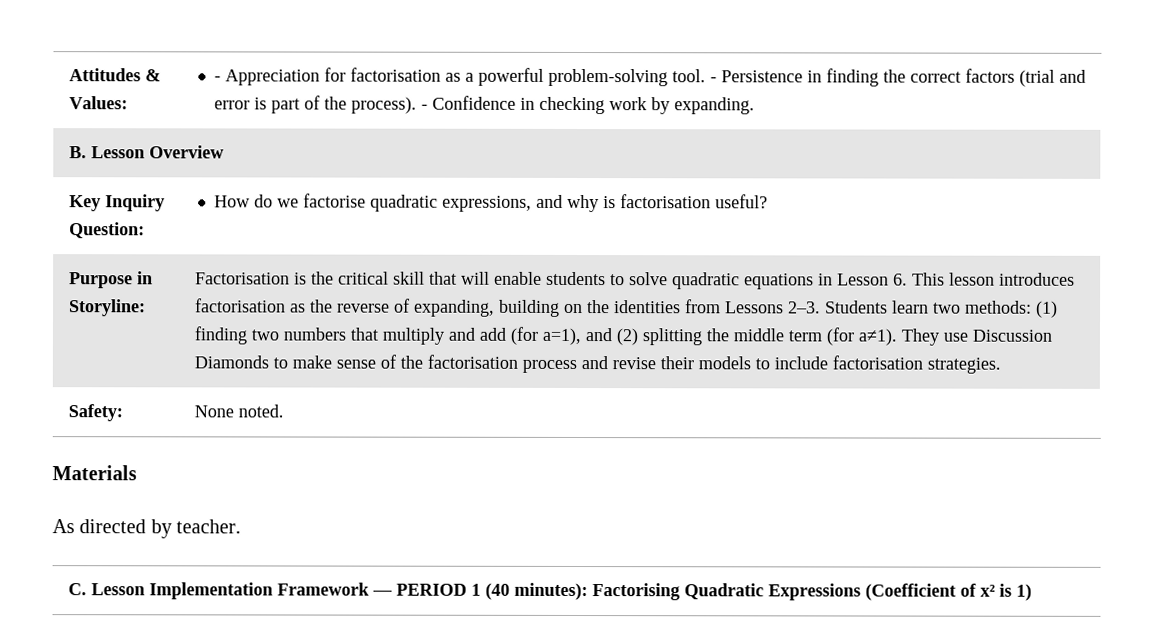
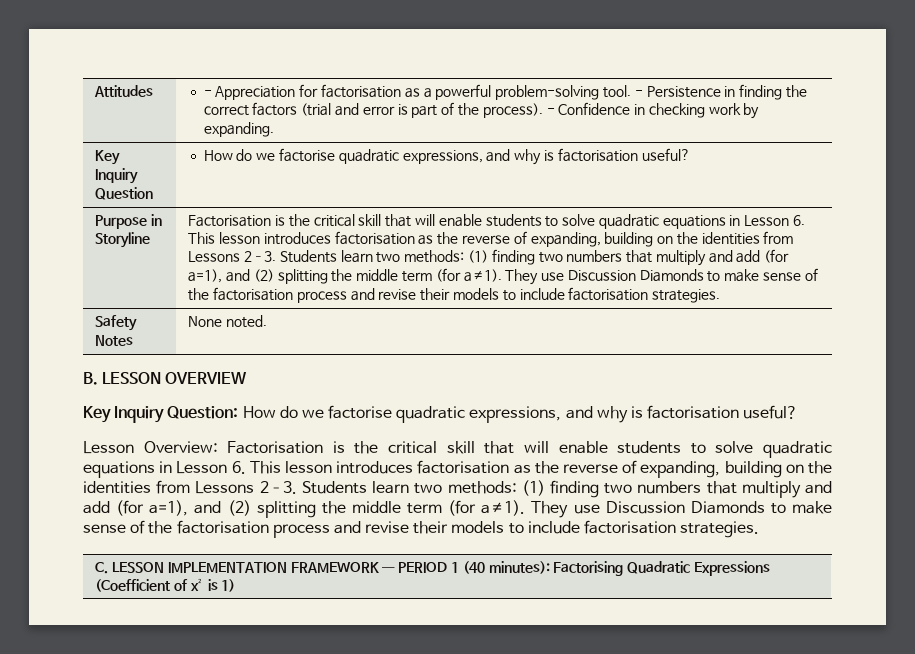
[144,69,161,82] [68,96,128,110] & Values: -> (154, 91) none
[68,145,224,159] [68,194,165,212] [68,222,145,239] // B. Lesson Overview // Key Inquiry Question: -> [95,150,121,165] [95,168,139,184] [95,187,154,200] // Key Inquiry Question
[68,299,146,317] Storyline: -> [95,232,151,248] Storyline
[67,404,123,422] Safety: -> [95,315,138,331] [95,335,134,346] Safety Notes
[52,465,137,481] [52,519,242,539] [67,582,369,600] Materials // As directed by teacher. // C. Lesson Implementation Framework -> [83,372,248,385] [83,405,799,423] [83,441,833,458] [83,460,833,478] [83,480,832,498] [83,500,832,518] [83,520,760,538] [95,562,379,574] B. LESSON OVERVIEW // Key Inquiry Question: How do we factorise quadratic expressions, and why is factorisation useful? // Lesson Overview: Factorisation is the critical skill that will enable students to solve quadratic equations in Lesson 6. This lesson introduces factorisation as the reverse of expanding, building on the identities from Lessons 2–3. Students learn two methods: (1) finding two numbers that multiply and add (for a=1), and (2) splitting the middle term (for a≠1). They use Discussion Diamonds to make sense of the factorisation process and revise their models to include factorisation strategies. // C. LESSON IMPLEMENTATION FRAMEWORK

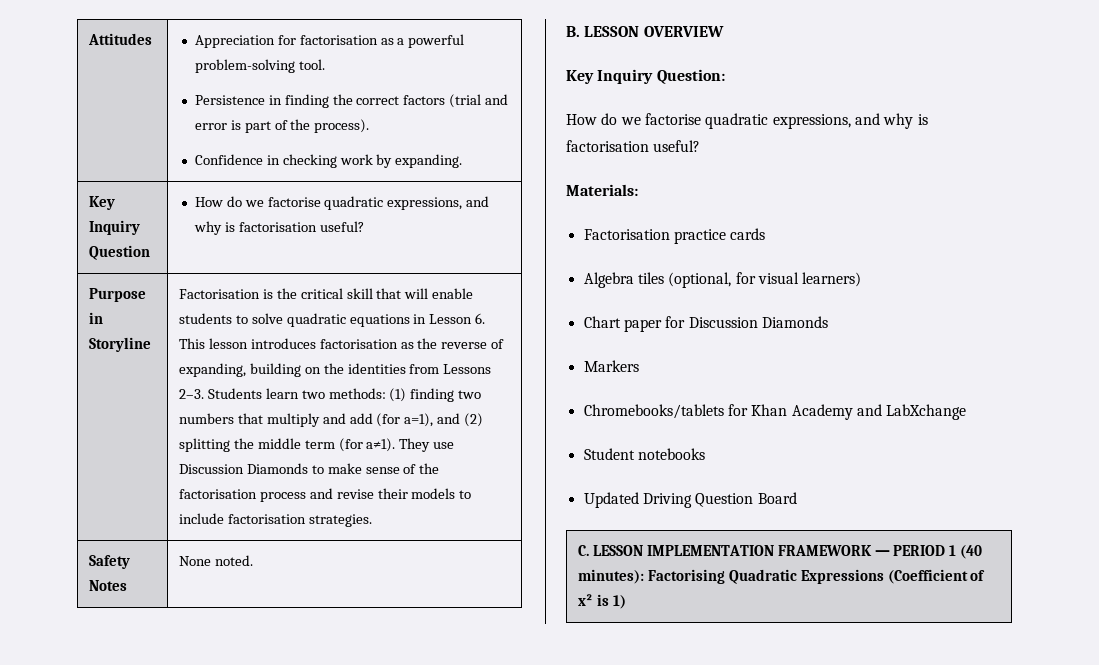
[203,90,212,96] - -> (152, 39) none
[634,90,643,96] - -> (325, 64) //
[546,108,555,114] - -> (370, 126) //
(239, 412) none -> (725, 76) //
[83,441,833,458] [83,460,833,478] [83,480,832,498] [83,500,832,518] [83,520,760,538] Lesson Overview: Factorisation is the critical skill that will enable students to solve quadratic equations in Lesson 6. This lesson introduces factorisation as the reverse of expanding, building on the identities from Lessons 2–3. Students learn two methods: (1) finding two numbers that multiply and add (for a=1), and (2) splitting the middle term (for a≠1). They use Discussion Diamonds to make sense of the factorisation process and revise their models to include factorisation strategies. -> [566,184,638,196] [583,228,766,244] [583,272,862,288] [583,316,828,332] [583,360,639,372] [583,404,967,420] [583,448,705,460] [583,492,797,508] Materials: // Factorisation practice cards // Algebra tiles (optional, for visual learners) // Chart paper for Discussion Diamonds // Markers // Chromebooks/tablets for Khan Academy and LabXchange // Student notebooks // Updated Driving Question Board

